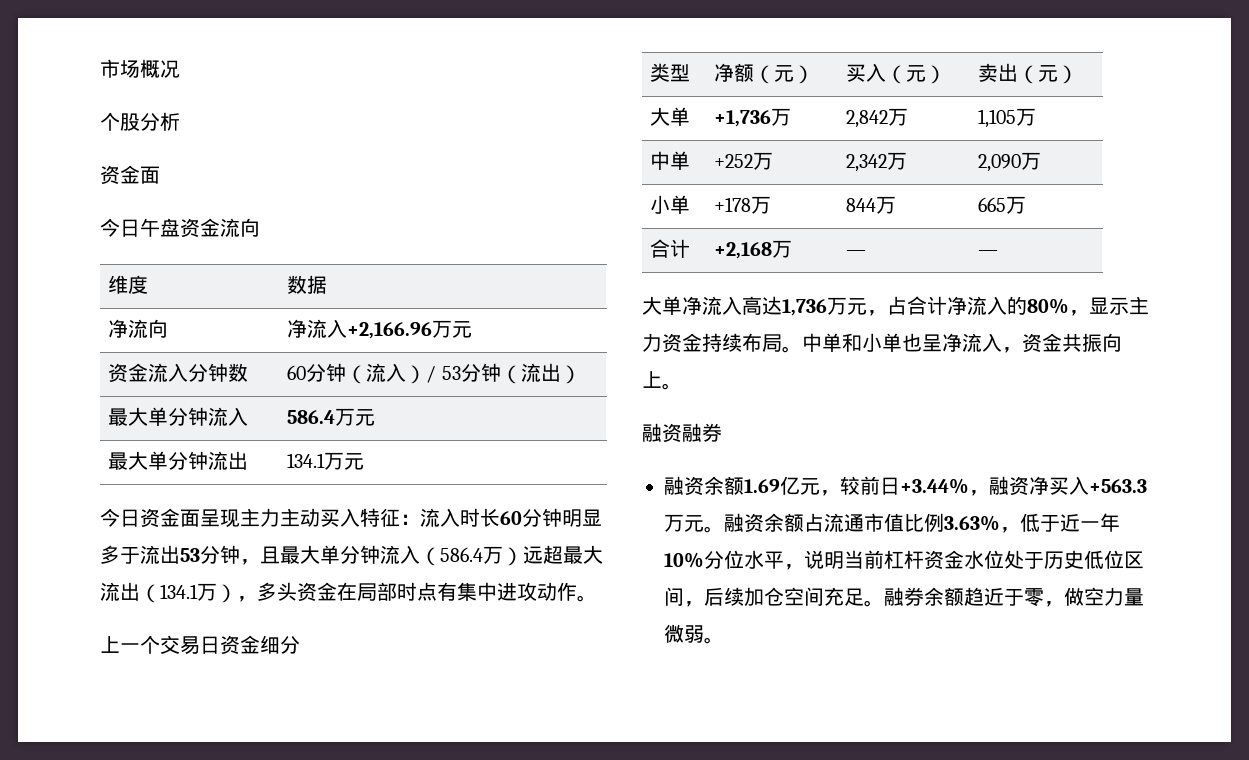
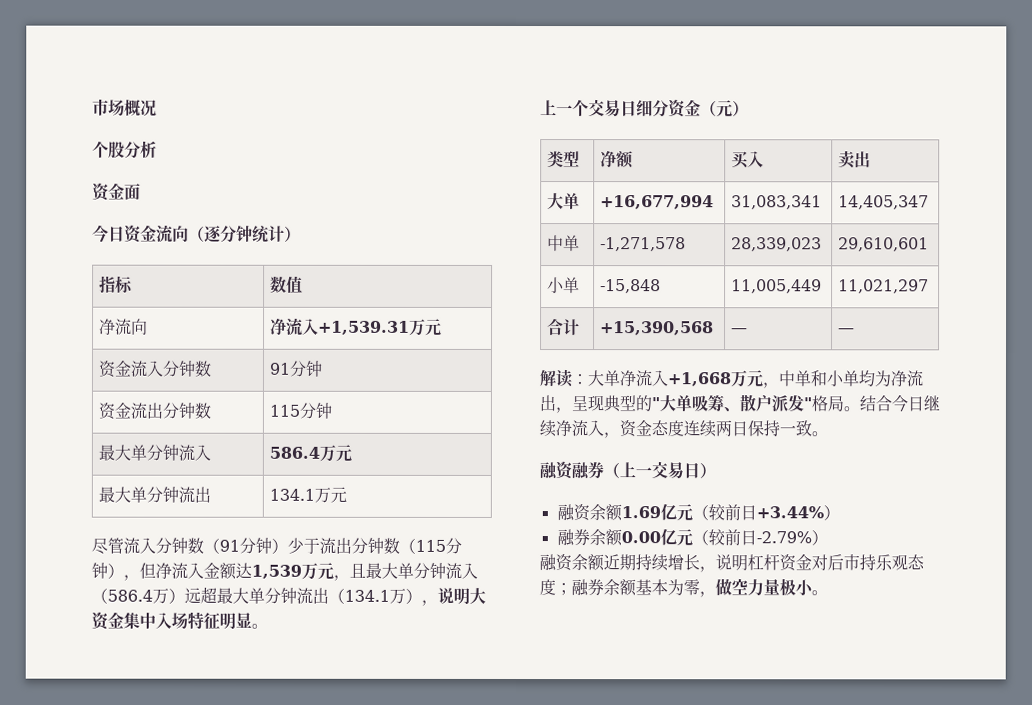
[140,218,180,237] 午盘 -> (125, 233) none
[108,275,149,294] [287,275,328,294] // 维度 | 数据 -> [188,225,301,243] [98,275,134,293] [269,275,303,294] （逐分钟统计） // 指标 | 数值
[347,322,433,339] +2,166.96 -> [317,320,410,335] +1,539.31
[287,363,581,384] 60分钟（流入）/ 53分钟（流出） -> [268,360,322,377] [97,402,211,420] [268,402,332,419] 91分钟 // 资金流出分钟数 | 115分钟
[100,508,602,528] [100,545,240,564] 今日资金面呈现主力主动买入特征：流入时长60分钟明显多于流出53分钟 -> [91,537,462,555] [91,562,334,581] 尽管流入分钟数（91分钟）少于流出分钟数（115分钟），但净流入金额达1,539万元
(603, 554) none -> [248,587,297,604] 单分钟
[257,582,577,602] 多头资金在局部时点有集中进攻动作 -> [437,587,486,604] [91,611,252,630] 说明大资金集中入场特征明显
[220,635,300,655] 资金细分 -> [636,99,749,118] 细分资金（元）
[754,65,815,84] [846,63,947,84] （元） | 买入（元） -> [730,151,764,169] | 买入
[1018,65,1079,84] （元） -> (871, 159) none
[714,108,792,127] [846,108,909,128] [978,108,1037,128] [650,151,691,170] [714,152,774,170] [846,152,908,172] [978,152,1042,172] [650,195,691,214] [714,196,772,214] [846,196,897,214] [978,196,1027,214] +1,736万 | 2,842万 | 1,105万 // 中单 | +252万 | 2,342万 | 2,090万 // 小单 | +178万 | 844万 | 665万 -> [599,195,714,210] [730,195,822,210] [837,195,929,210] [546,235,580,252] [599,237,686,252] [730,237,822,252] [837,237,929,252] [546,277,580,294] [599,279,661,294] [730,279,822,294] [837,279,929,294] +16,677,994 | 31,083,341 | 14,405,347 // 中单 | -1,271,578 | 28,339,023 | 29,610,601 // 小单 | -15,848 | 11,005,449 | 11,021,297
[714,240,793,259] +2,168万 -> [599,321,714,336] +15,390,568
(999, 253) none -> [539,369,588,388] 解读：
[742,296,1149,316] [642,333,1122,353] [642,371,662,388] 高达1,736万元，占合计净流入的80%，显示主力资金持续布局。中单和小单也呈净流入，资金共振向上 -> [667,370,923,389] [539,394,940,414] [539,420,812,439] +1,668万元，中单和小单均为净流出，呈现典型的"大单吸筹、散户派发"格局。结合今日继续净流入，资金态度连续两日保持一致
(722, 432) none -> [603,461,716,480] （上一交易日）
[820,490,840,496] ， -> [691,505,709,521] （
[969,476,1147,496] [664,513,1120,533] [664,550,1144,570] [664,587,1024,607] ，融资净买入+563.3万元。融资余额占流通市值比例3.63%，低于近一年10%分位水平，说明当前杠杆资金水位处于历史低位区间，后续加仓空间充足。融券余额趋近于 -> [822,505,840,521] [556,528,828,547] [539,554,925,573] [539,579,684,597] ） // 融券余额0.00亿元（较前日-2.79%） // 融资余额近期持续增长，说明杠杆资金对后市持乐观态度；融券余额基本为
[664,624,704,643] 微弱 -> [779,578,814,597] 极小

